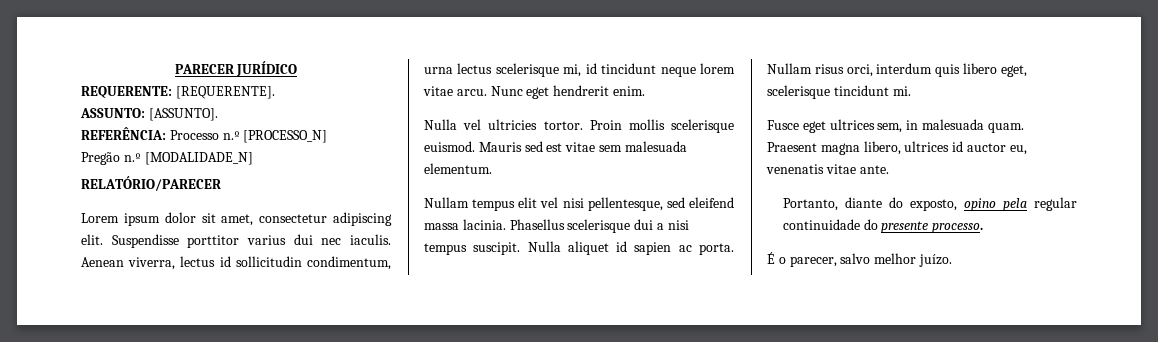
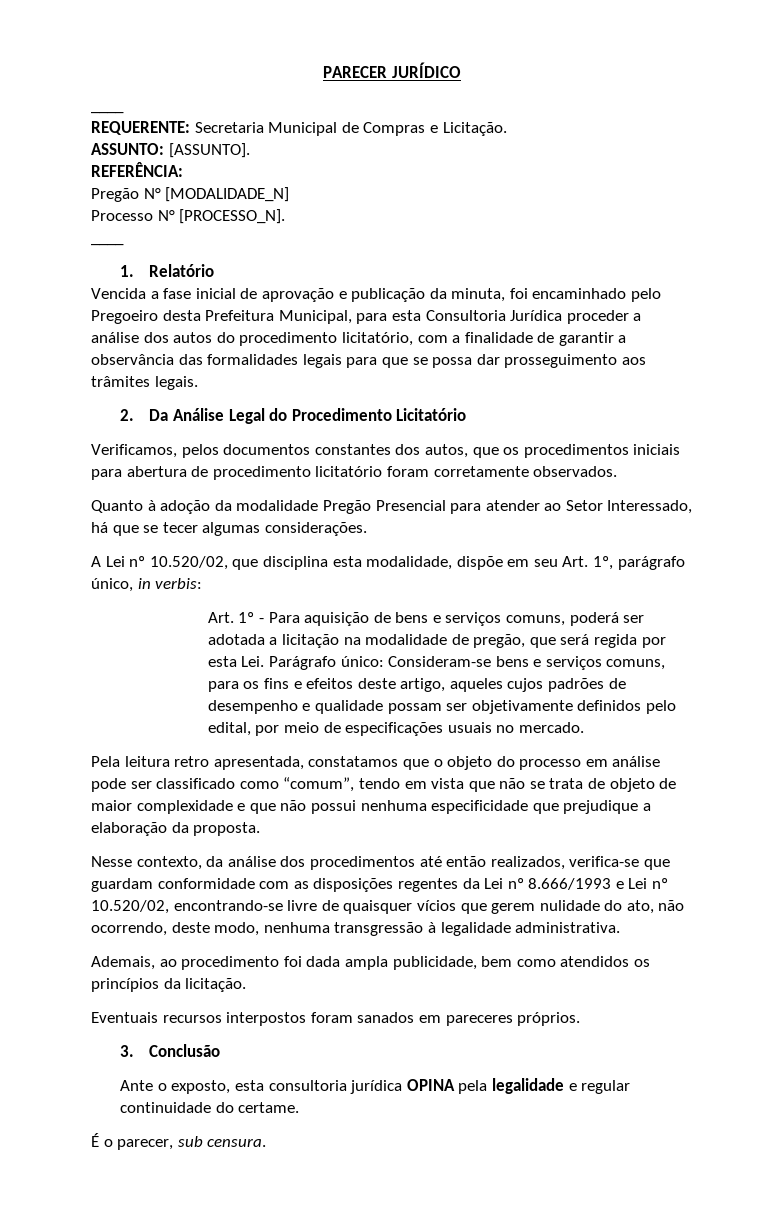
(298, 69) none -> [91,111,124,114] // ____
[175,86,275,99] [REQUERENTE]. -> [194,122,507,136] Secretaria Municipal de Compras e Licitação.
[169,130,328,143] [81,152,141,165] Processo n.º [PROCESSO_N] // Pregão n.º -> [91,188,161,202] // Pregão N°
[81,176,221,191] [81,212,392,226] [81,234,391,248] [81,256,392,270] [424,63,735,77] [423,85,645,99] [424,119,734,133] [424,141,687,152] [424,163,492,174] [424,197,734,211] [424,219,689,233] [424,241,734,255] [767,63,1027,77] [767,85,911,99] [767,119,1024,133] [767,141,1027,155] [766,164,889,174] [782,197,1027,211] RELATÓRIO/PARECER // Lorem ipsum dolor sit amet, consectetur adipiscing elit. Suspendisse porttitor varius dui nec iaculis. Aenean viverra, lectus id sollicitudin condimentum, urna lectus scelerisque mi, id tincidunt neque lorem vitae arcu. Nunc eget hendrerit enim. // Nulla vel ultricies tortor. Proin mollis scelerisque euismod. Mauris sed est vitae sem malesuada elementum. // Nullam tempus elit vel nisi pellentesque, sed eleifend massa lacinia. Phasellus scelerisque dui a nisi tempus suscipit. Nulla aliquet id sapien ac porta. Nullam risus orci, interdum quis libero eget, scelerisque tincidunt mi. // Fusce eget ultrices sem, in malesuada quam. Praesent magna libero, ultrices id auctor eu, venenatis vitae ante. // Portanto, diante do exposto, opino pela -> [91,209,286,224] [91,243,124,246] [120,264,215,277] [91,288,662,302] [91,310,642,324] [91,332,627,346] [91,354,646,368] [91,376,198,390] [120,408,467,424] [91,444,681,458] [91,466,618,480] [91,500,693,514] [91,522,367,536] [91,556,685,570] [91,578,203,592] [207,612,645,626] [207,634,666,648] [207,656,666,670] [207,678,626,692] [207,700,676,714] [207,722,584,736] [91,756,661,770] [91,777,677,792] [91,800,651,814] [91,822,261,836] [91,856,670,870] [91,878,669,892] [91,900,685,914] [91,922,621,936] [91,956,650,970] [91,978,247,992] [91,1012,581,1026] [120,1044,221,1057] [120,1078,577,1094] Processo N° [PROCESSO_N]. // ____ // 1. Relatório // Vencida a fase inicial de aprovação e publicação da minuta, foi encaminhado pelo Pregoeiro desta Prefeitura Municipal, para esta Consultoria Jurídica proceder a análise dos autos do procedimento licitatório, com a finalidade de garantir a observância das formalidades legais para que se possa dar prosseguimento aos trâmites legais. // 2. Da Análise Legal do Procedimento Licitatório // Verificamos, pelos documentos constantes dos autos, que os procedimentos iniciais para abertura de procedimento licitatório foram corretamente observados. // Quanto à adoção da modalidade Pregão Presencial para atender ao Setor Interessado, há que se tecer algumas considerações. // A Lei nº 10.520/02, que disciplina esta modalidade, dispõe em seu Art. 1º, parágrafo único, in verbis: // Art. 1º - Para aquisição de bens e serviços comuns, poderá ser adotada a licitação na modalidade de pregão, que será regida por esta Lei. Parágrafo único: Consideram-se bens e serviços comuns, para os fins e efeitos deste artigo, aqueles cujos padrões de desempenho e qualidade possam ser objetivamente definidos pelo edital, por meio de especificações usuais no mercado. // Pela leitura retro apresentada, constatamos que o objeto do processo em análise pode ser classificado como “comum”, tendo em vista que não se trata de objeto de maior complexidade e que não possui nenhuma especificidade que prejudique a elaboração da proposta. // Nesse contexto, da análise dos procedimentos até então realizados, verifica-se que guardam conformidade com as disposições regentes da Lei nº 8.666/1993 e Lei nº 10.520/02, encontrando-se livre de quaisquer vícios que gerem nulidade do ato, não ocorrendo, deste modo, nenhuma transgressão à legalidade administrativa. // Ademais, ao procedimento foi dada ampla publicidade, bem como atendidos os princípios da licitação. // Eventuais recursos interpostos foram sanados em pareceres próprios. // 3. Conclusão // Ante o exposto, esta consultoria jurídica OPINA pela legalidade e
[881,221,984,233] presente processo. -> [238,1102,300,1113] certame.
[840,253,952,267] salvo melhor juízo. -> [177,1136,267,1147] sub censura.

